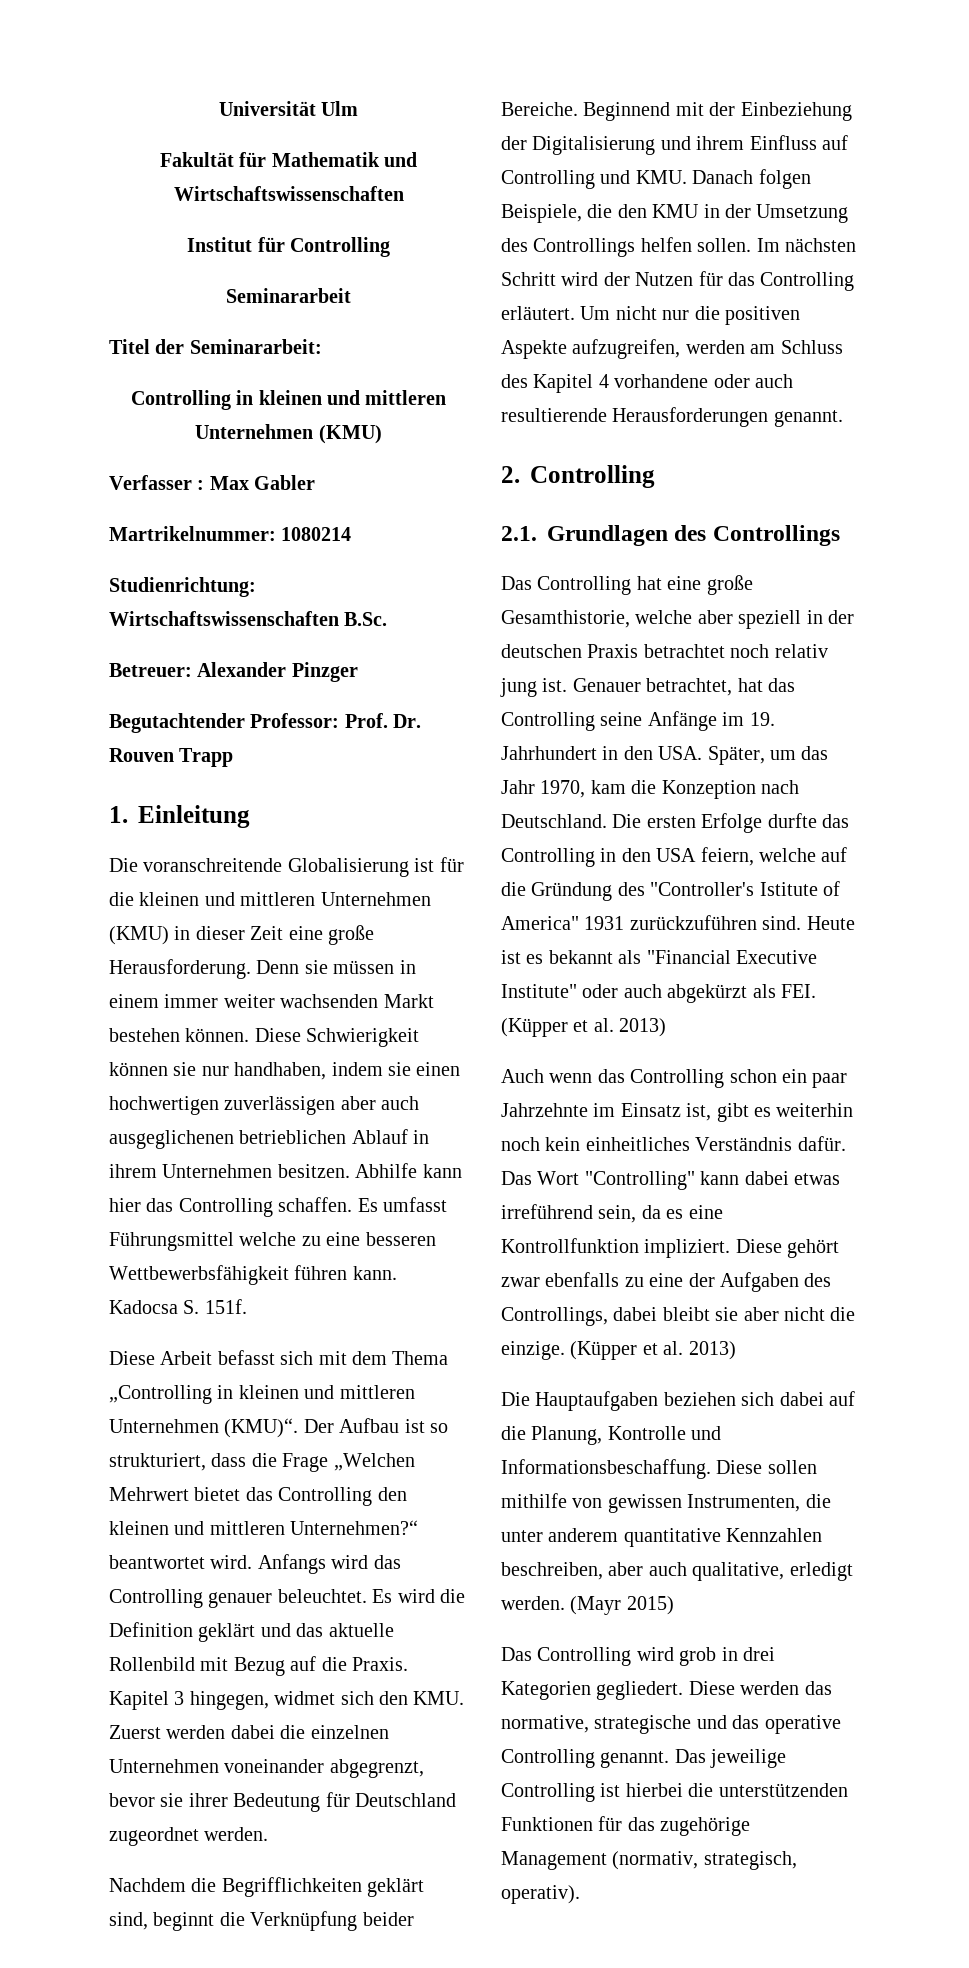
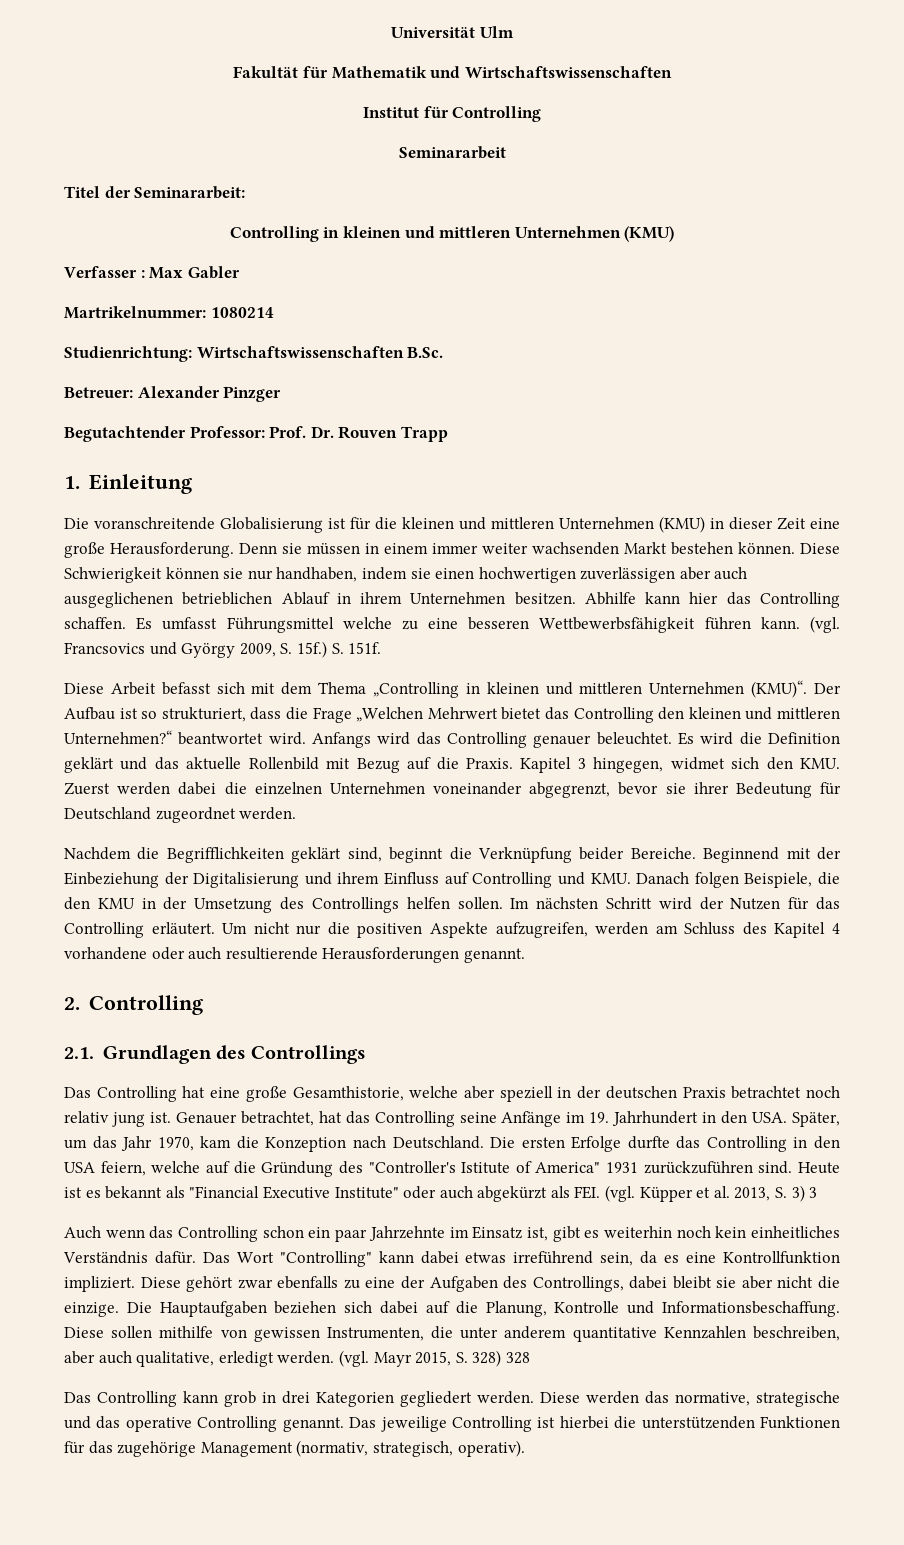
[109,1300,178,1314] Kadocsa -> [809,616,840,633] [64,641,327,658] (vgl. Francsovics und György 2009, S. 15f.)
[501,1018,667,1037] (Küpper et al. 2013) -> [605,1185,818,1202] (vgl. Küpper et al. 2013, S. 3) 3
[570,1341,736,1360] (Küpper et al. 2013) // -> (119, 1309) none
[570,1596,674,1615] [501,1647,674,1666] (Mayr 2015) // Das Controlling wird -> [338,1350,530,1367] [64,1391,218,1407] (vgl. Mayr 2015, S. 328) 328 // Das Controlling kann
[596,1681,684,1700] gegliedert. -> [400,1391,534,1407] gegliedert werden.

